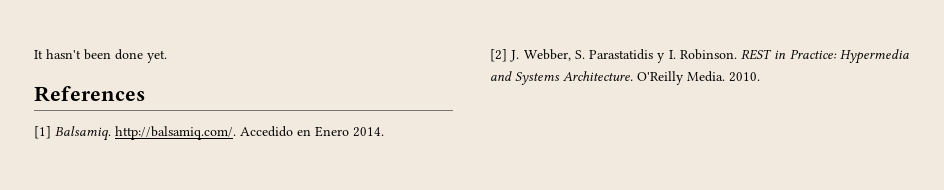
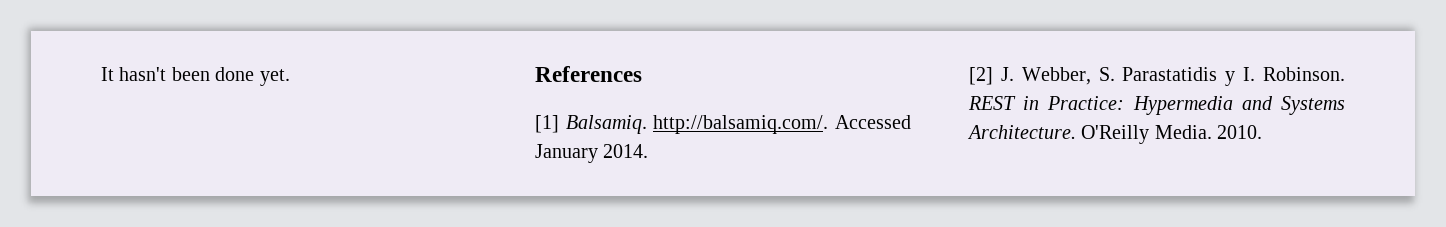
[240,126,349,137] Accedido en Enero -> [835,115,911,129] [535,144,598,163] Accessed January

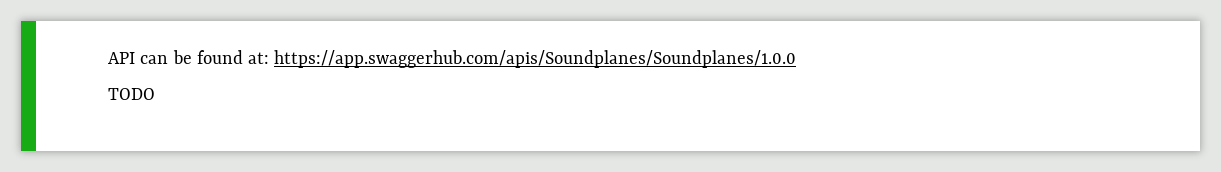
[101,67,290,86] [535,66,642,82] [535,115,911,134] [535,144,649,163] [969,67,1345,86] [968,96,1345,115] [967,125,1263,144] It hasn't been done yet. // References // [1] Balsamiq. http://balsamiq.com/. Accessed January 2014. // [2] J. Webber, S. Parastatidis y I. Robinson. REST in Practice: Hypermedia and Systems Architecture. O'Reilly Media. 2010. -> [108,50,797,68] [108,88,155,100] API can be found at: https://app.swaggerhub.com/apis/Soundplanes/Soundplanes/1.0.0 // TODO

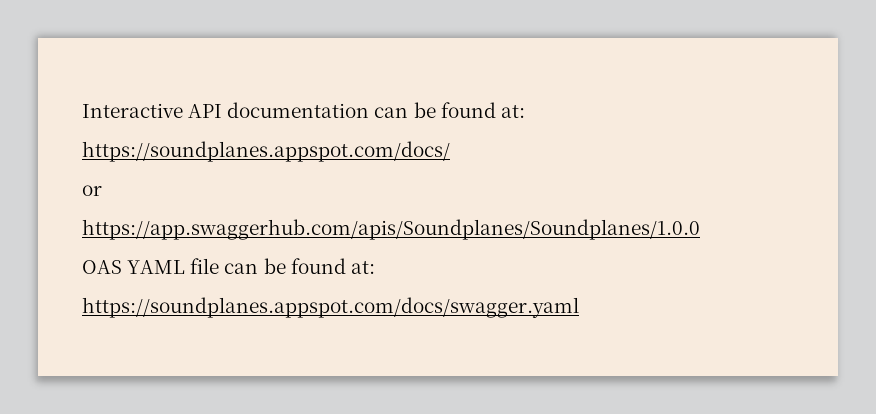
[108,50,270,64] API can be found at: -> [82,102,525,118] [82,141,450,162] [82,185,102,196] Interactive API documentation can be found at: // https://soundplanes.appspot.com/docs/ // or //
[108,88,155,100] TODO -> [82,258,375,274] [82,297,579,318] OAS YAML file can be found at: // https://soundplanes.appspot.com/docs/swagger.yaml

